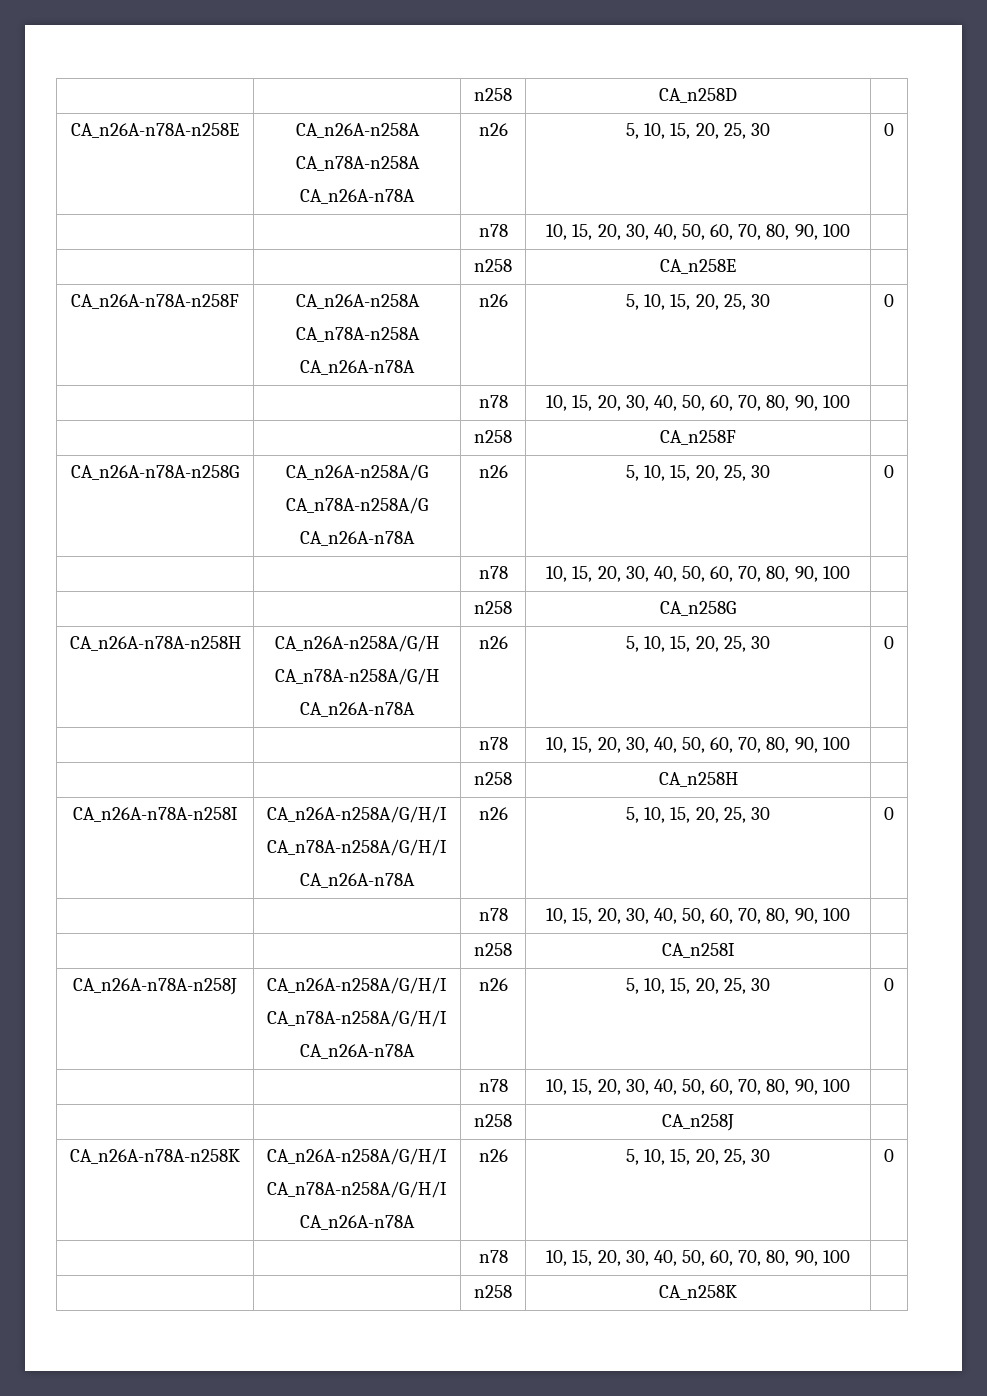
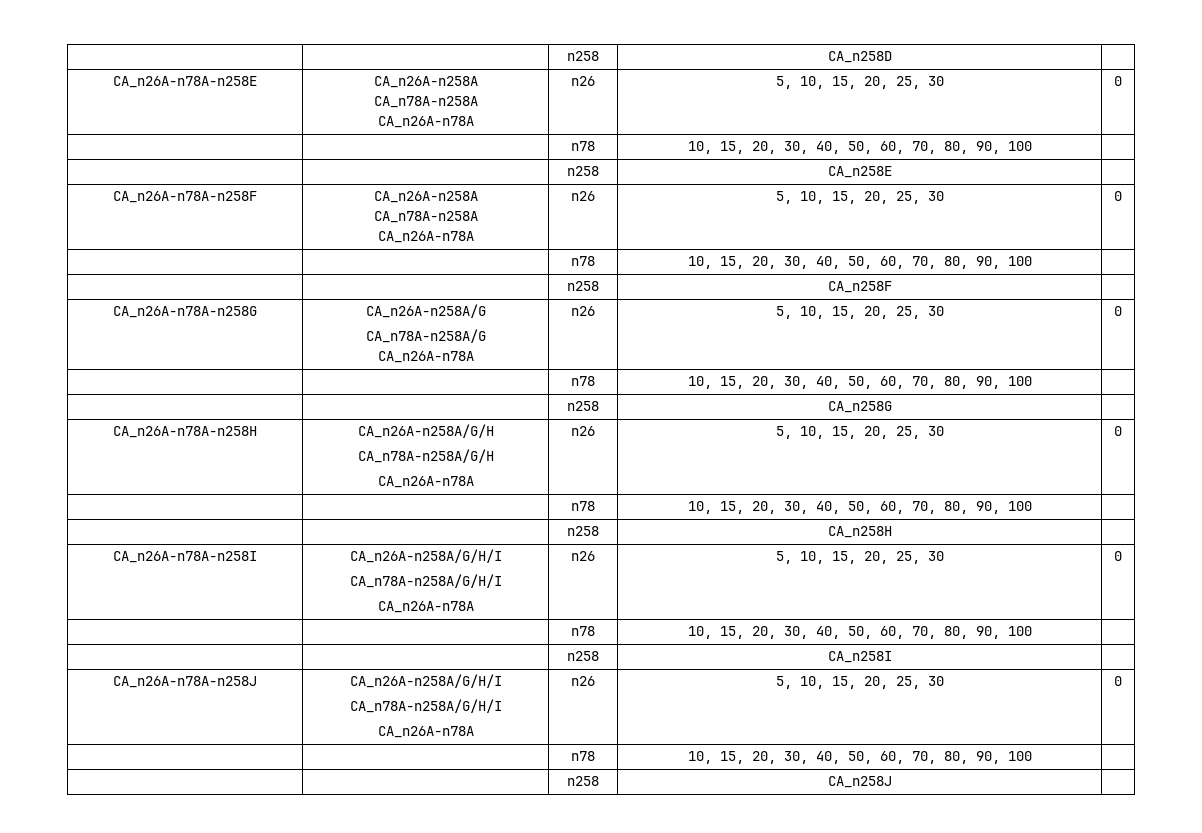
[70,1149,240,1164] [267,1148,447,1165] [267,1181,447,1198] [300,1215,415,1230] [478,1149,508,1162] [626,1149,770,1165] [884,1149,894,1162] [478,1250,508,1263] [546,1250,850,1266] [474,1285,512,1298] [659,1285,738,1300] // CA_n26A-n78A-n258K | CA_n26A-n258A/G/H/I // CA_n78A-n258A/G/H/I // CA_n26A-n78A | n26 | 5, 10, 15, 20, 25, 30 | 0 // | | n78 | 10, 15, 20, 30, 40, 50, 60, 70, 80, 90, 100 | // | | n258 | CA_n258K | -> (892, 782) none

